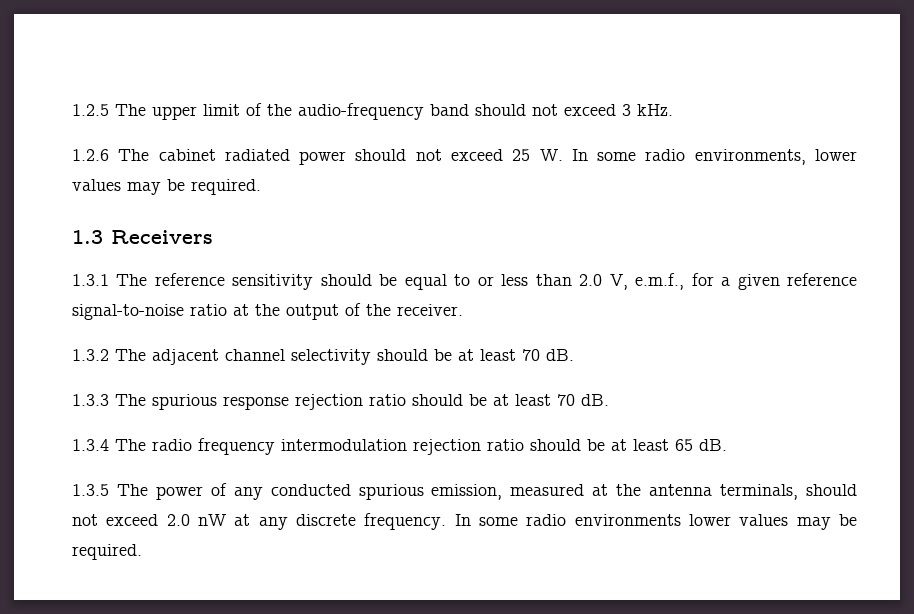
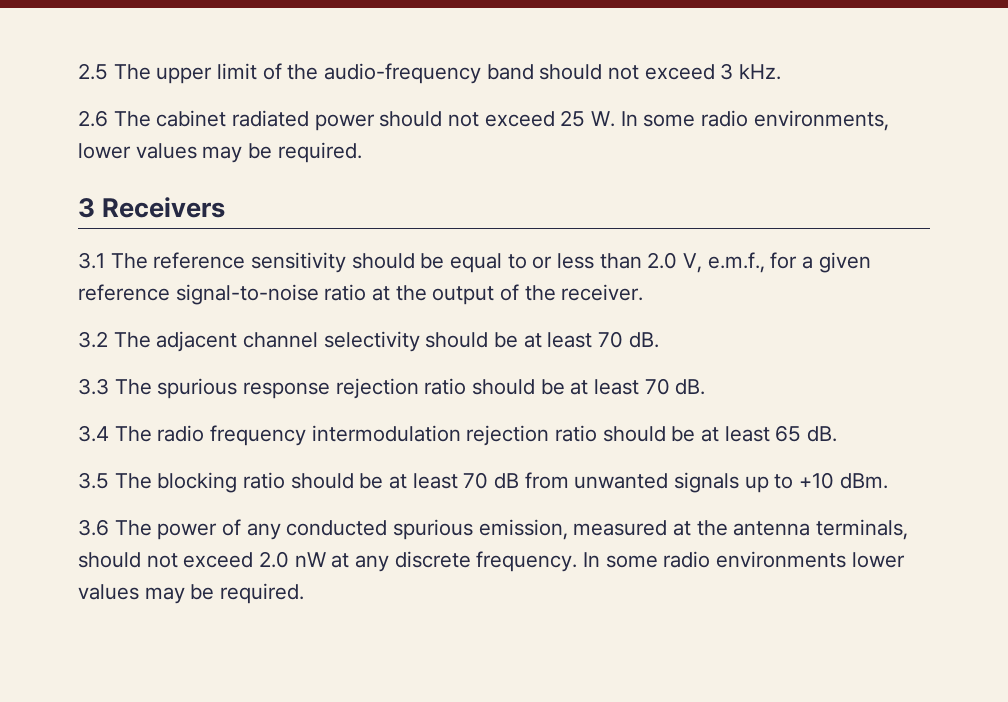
[72,104,109,116] 1.2.5 -> [78,63,108,80] 2.5
[72,149,109,161] 1.2.6 -> [78,110,108,127] 2.6
[72,230,103,244] 1.3 -> [78,198,95,218] 3
[72,274,109,286] 1.3.1 -> [78,252,105,269] 3.1
[72,349,109,361] 1.3.2 -> [78,331,108,348] 3.2
[72,394,109,406] 1.3.3 -> [78,378,109,395] 3.3
[72,439,109,451] 1.3.4 -> [78,425,109,442] 3.4
[72,484,109,496] 1.3.5 -> [78,472,888,493] [78,519,109,536] 3.5 The blocking ratio should be at least 70 dB from unwanted signals up to +10 dBm. // 3.6

